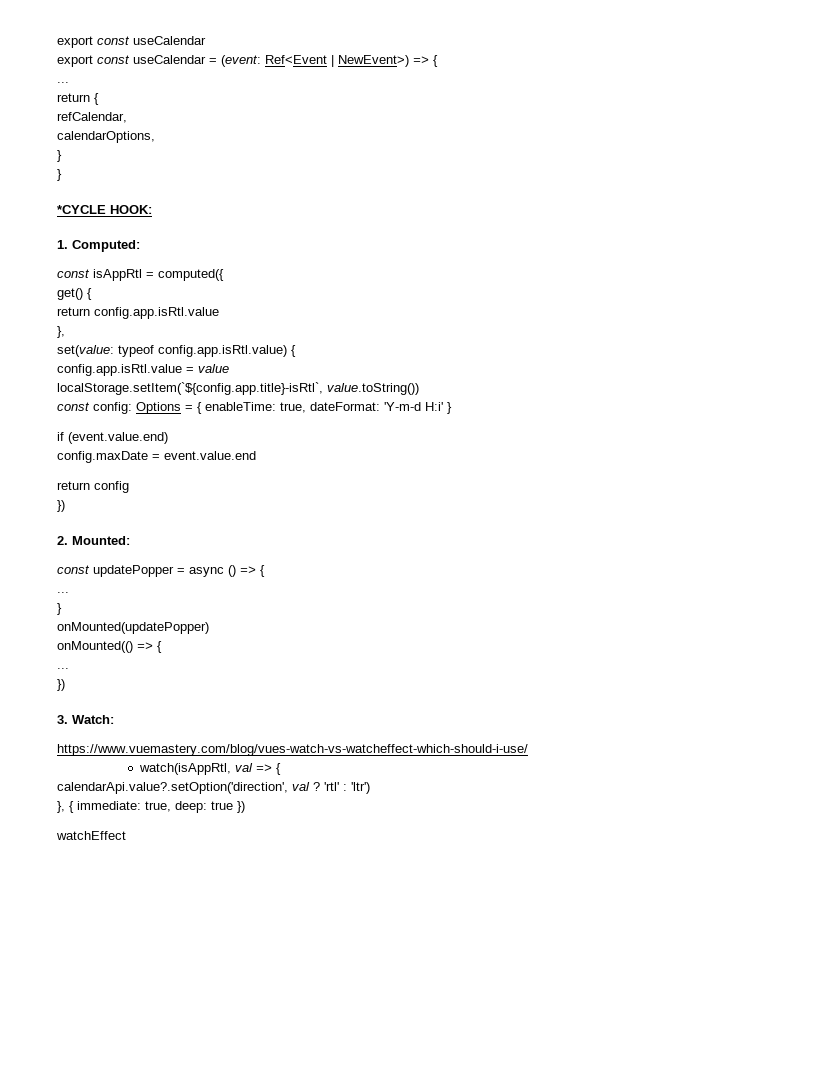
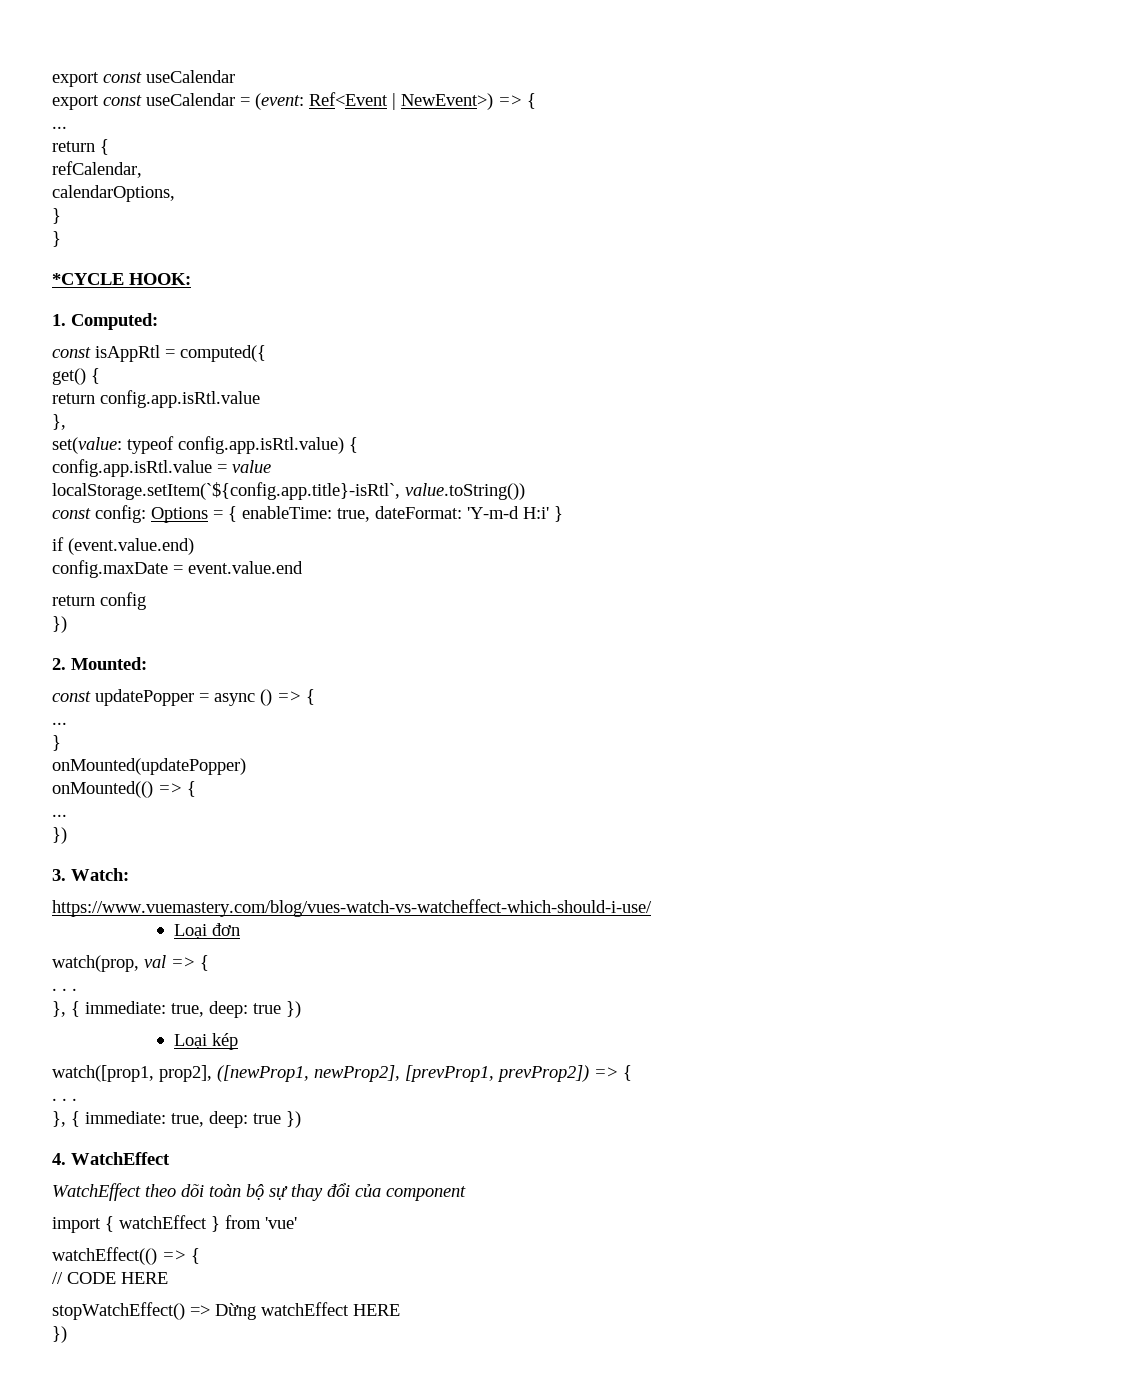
[139,763,232,775] watch(isAppRtl, -> [173,923,240,939] [52,955,139,972] Loại đơn // watch(prop,
[57,782,370,794] [57,801,245,813] [56,831,126,840] calendarApi.value?.setOption('direction', val ? 'rtl' : 'ltr') // }, { immediate: true, deep: true }) // watchEffect -> [52,988,77,991] [52,1001,301,1018] [173,1033,238,1050] [52,1065,632,1082] [52,1098,77,1101] [52,1111,301,1128] [52,1152,170,1165] [52,1183,466,1201] [52,1215,297,1233] [52,1247,200,1265] [52,1272,168,1284] [52,1302,400,1320] [52,1326,67,1343] . . . // }, { immediate: true, deep: true }) // Loại kép // watch([prop1, prop2], ([newProp1, newProp2], [prevProp1, prevProp2]) => { // . . . // }, { immediate: true, deep: true }) // 4. WatchEffect // WatchEffect theo dõi toàn bộ sự thay đổi của component // import { watchEffect } from 'vue' // watchEffect(() => { // // CODE HERE // stopWatchEffect() => Dừng watchEffect HERE // })

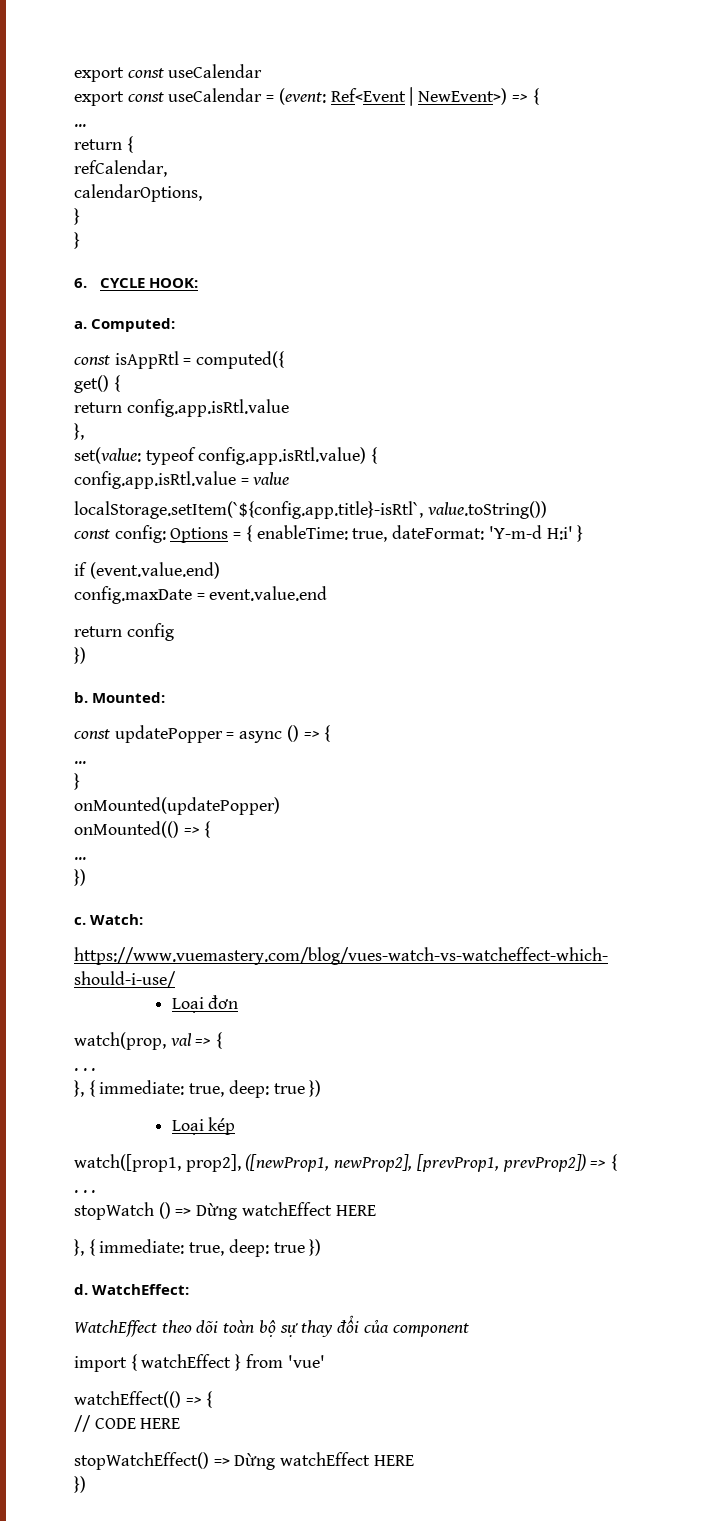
[52,273,124,285] *CYCLE -> [74,278,146,288] 6. CYCLE
[52,314,66,326] 1. -> [74,321,87,329] a.
[52,658,66,670] 2. -> [74,692,88,703] b.
[52,869,66,881] 3. -> [74,917,86,925] c.
[52,1111,301,1128] [52,1152,170,1165] // }, { immediate: true, deep: true }) // 4. WatchEffect -> [74,1202,376,1220] [74,1239,322,1257] [74,1284,190,1295] // stopWatch () => Dừng watchEffect HERE // }, { immediate: true, deep: true }) // d. WatchEffect:

